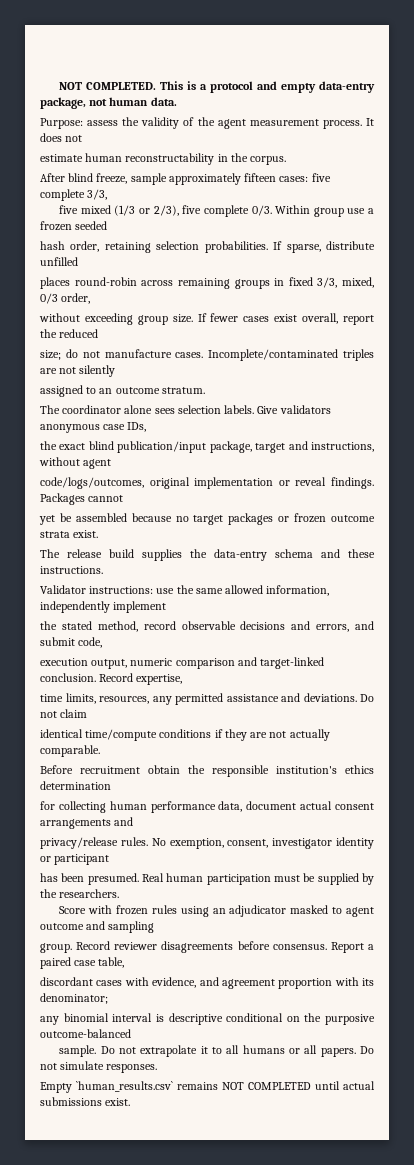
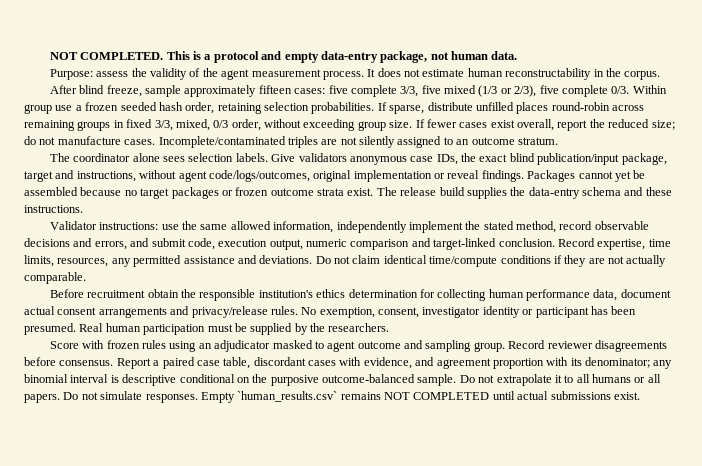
(83, 138) // -> (420, 73) none
(108, 194) // -> (419, 91) none
(108, 225) // -> (157, 106) none
(78, 261) // -> (514, 106) none
(91, 298) // -> (261, 125) none
(99, 333) // -> (650, 123) none
(116, 371) // -> (395, 142) none
(147, 427) // -> (458, 159) none
(112, 464) // -> (207, 176) none
(124, 498) // -> (613, 175) none
(99, 534) // -> (374, 192) none
(167, 607) // -> (463, 227) none
(103, 642) // -> (215, 244) none
(183, 679) // -> (646, 244) none
(88, 713) // -> (381, 259) none
(111, 785) // -> (418, 293) none
(134, 821) // -> (190, 310) none
(110, 859) // -> (589, 312) none
(155, 927) // -> (472, 346) none
(125, 962) // -> (251, 363) none
(108, 998) // -> (650, 362) none
(131, 1033) // -> (415, 378) none
(158, 1068) // -> (198, 398) none

